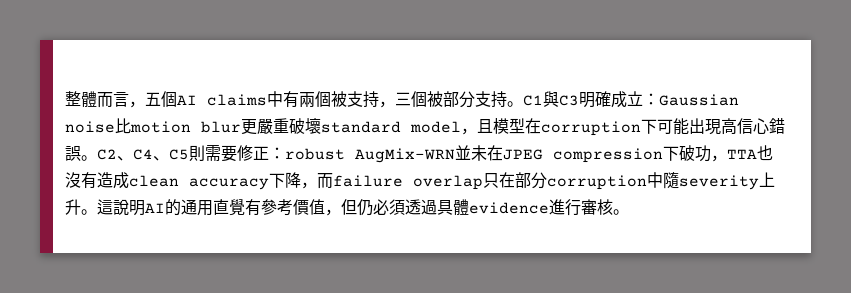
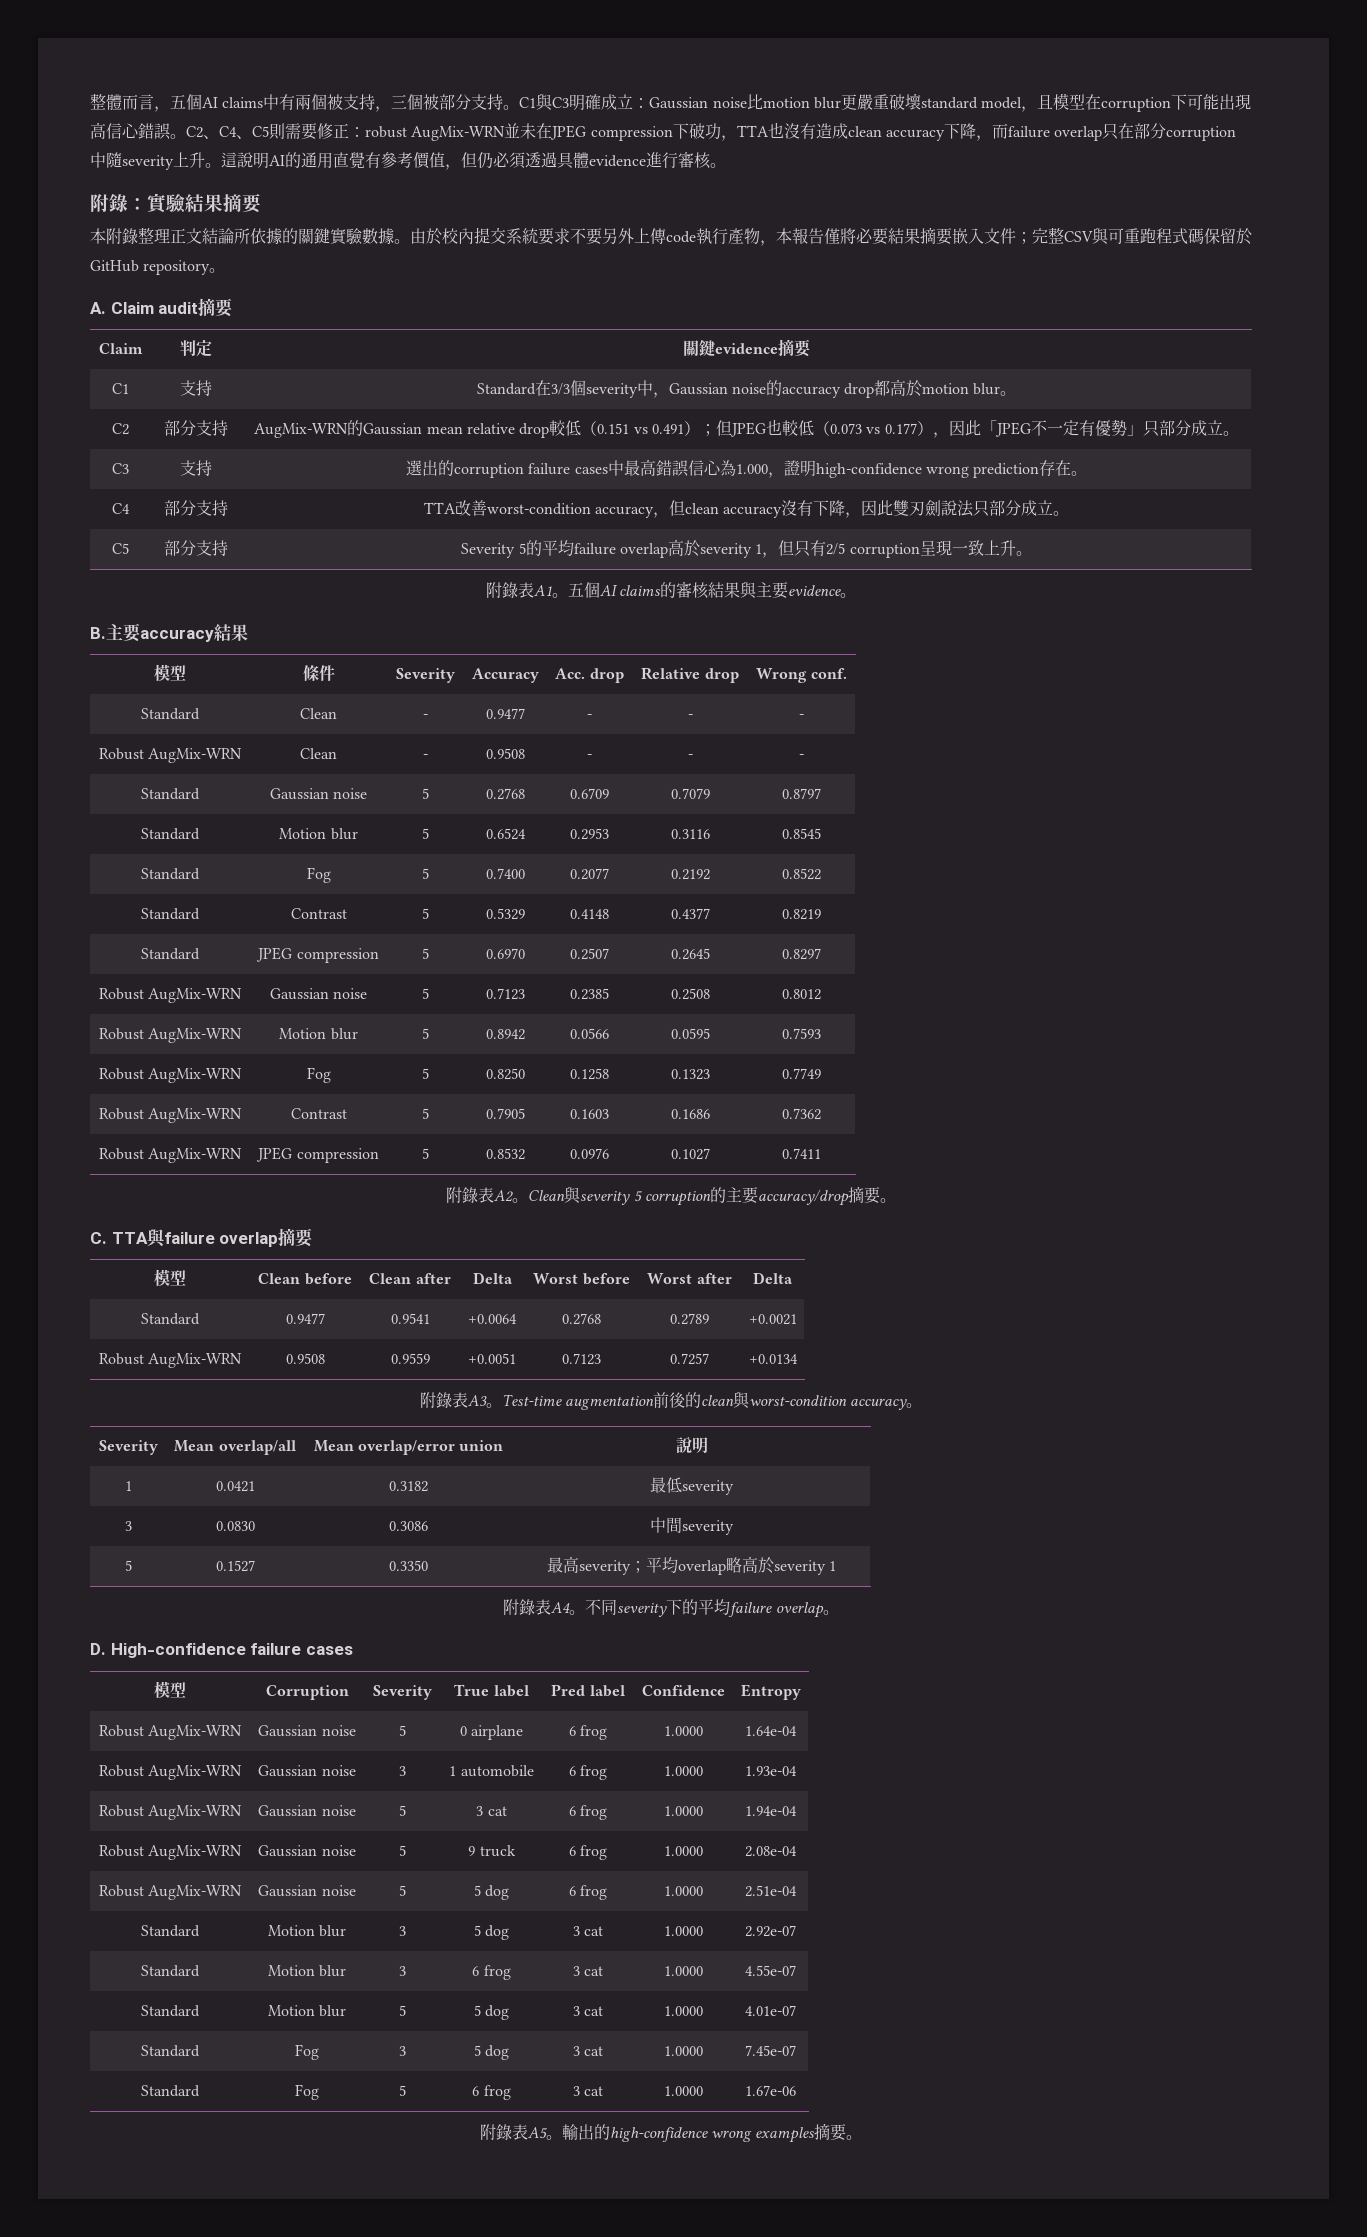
(629, 212) none -> [90,193,261,214] [90,227,1252,246] [90,260,226,275] [90,298,234,317] [98,343,143,354] [179,340,212,357] [683,339,811,357] [111,383,129,394] [179,380,212,396] [476,379,1017,398] [111,423,129,435] [163,420,228,436] [254,419,1239,438] [111,463,129,474] [179,460,212,476] [405,459,1088,478] [111,503,130,514] [163,500,228,516] [423,500,1070,518] [111,543,129,554] [163,540,228,556] [461,539,1032,558] [485,581,857,599] [90,623,248,642] [154,664,186,681] [302,664,335,681] [396,668,455,683] [471,668,539,683] [555,668,624,683] [641,667,739,683] [756,668,847,683] [141,708,200,720] [300,708,337,719] [423,714,428,719] [485,708,525,719] [587,714,592,719] [687,714,693,719] [799,714,804,719] [98,748,243,763] [300,748,337,759] [423,754,428,759] [485,748,525,759] [587,754,592,759] [687,754,693,759] [799,754,804,759] [141,788,200,800] [269,788,368,800] [422,788,429,799] [485,788,525,800] [570,788,609,799] [670,788,710,799] [782,788,821,799] [141,828,200,840] [279,828,358,840] [422,828,429,839] [485,828,526,840] [570,828,609,840] [670,829,710,839] [782,828,821,839] [141,868,200,880] [306,867,331,883] [422,868,429,879] [485,868,525,879] [570,868,609,880] [670,869,710,880] [782,868,821,880] [141,908,200,920] [290,908,347,919] [422,908,429,919] [485,908,525,920] [570,909,609,919] [670,908,710,919] [782,909,821,920] [141,948,200,960] [256,947,379,963] [422,948,429,959] [485,948,525,959] [570,948,609,960] [670,948,710,960] [782,948,821,960] [98,988,243,1003] [269,988,368,1000] [422,988,429,999] [485,988,525,1000] [570,988,609,1000] [670,988,710,1000] [782,989,821,1000] [98,1028,243,1043] [279,1028,358,1040] [422,1028,429,1039] [485,1029,525,1040] [570,1028,609,1039] [670,1028,710,1039] [782,1028,821,1039] [98,1068,243,1083] [306,1067,331,1083] [422,1068,429,1079] [485,1068,525,1080] [570,1068,609,1080] [670,1069,710,1080] [782,1068,821,1079] [98,1108,243,1123] [290,1108,347,1119] [422,1108,429,1119] [485,1108,525,1119] [570,1109,609,1119] [670,1109,710,1119] [782,1108,821,1120] [98,1148,243,1163] [256,1147,379,1163] [422,1148,429,1159] [485,1148,525,1160] [570,1148,609,1159] [670,1148,710,1160] [782,1148,821,1159] [446,1186,896,1206] [90,1228,314,1248] [154,1269,186,1286] [258,1273,352,1285] [369,1273,451,1284] [472,1272,513,1284] [533,1273,630,1285] [647,1273,732,1284] [753,1272,793,1284] [141,1313,200,1325] [285,1313,325,1324] [390,1313,430,1324] [468,1314,517,1324] [562,1313,601,1325] [670,1313,709,1325] [748,1314,797,1325] [98,1353,243,1368] [285,1353,325,1364] [390,1353,430,1364] [468,1353,516,1364] [562,1353,601,1365] [670,1353,709,1365] [748,1354,798,1364] [419,1392,923,1410] [98,1440,158,1455] [174,1440,296,1455] [313,1440,504,1455] [675,1436,708,1453] [124,1481,132,1491] [215,1481,255,1492] [389,1481,428,1492] [650,1477,734,1495] [124,1521,132,1531] [215,1521,255,1531] [389,1521,428,1531] [650,1517,734,1535] [124,1560,132,1571] [215,1560,255,1572] [389,1560,428,1571] [546,1556,837,1575] [503,1599,839,1618] [90,1643,353,1658] [154,1681,186,1698] [265,1685,349,1700] [373,1685,432,1700] [454,1684,529,1697] [551,1684,625,1697] [641,1685,725,1696] [740,1684,801,1700] [98,1725,243,1740] [258,1725,356,1737] [399,1725,406,1736] [459,1725,524,1740] [568,1725,608,1740] [663,1726,703,1736] [745,1726,797,1736] [98,1765,243,1780] [258,1765,356,1777] [399,1766,406,1776] [449,1765,534,1777] [568,1765,608,1780] [663,1766,703,1776] [745,1766,797,1776] [98,1805,243,1820] [258,1805,356,1817] [399,1805,406,1816] [476,1806,507,1816] [568,1805,608,1820] [663,1806,703,1816] [745,1806,797,1816] [98,1845,243,1860] [258,1845,356,1857] [399,1845,406,1856] [468,1845,516,1857] [568,1845,608,1860] [663,1846,703,1856] [745,1846,797,1857] [98,1885,243,1900] [258,1885,356,1897] [399,1885,406,1896] [473,1885,510,1900] [568,1885,608,1900] [663,1886,703,1896] [745,1885,797,1897] [141,1925,200,1937] [267,1925,347,1937] [399,1926,406,1936] [473,1925,510,1940] [572,1926,604,1936] [663,1926,703,1936] [745,1925,796,1937] [141,1965,200,1977] [267,1965,347,1977] [399,1966,406,1976] [472,1965,511,1980] [572,1966,604,1976] [663,1966,703,1976] [745,1965,796,1976] [141,2005,200,2017] [267,2005,347,2017] [399,2005,406,2016] [473,2005,510,2020] [572,2006,604,2016] [663,2006,703,2016] [745,2005,796,2016] [141,2045,200,2057] [295,2044,319,2060] [399,2046,406,2056] [473,2045,510,2060] [572,2046,604,2056] [663,2046,703,2056] [745,2045,796,2056] [141,2085,200,2097] [295,2084,319,2100] [399,2085,406,2096] [472,2085,511,2100] [572,2086,604,2096] [663,2086,703,2096] [745,2085,796,2096] [479,2123,863,2143] // 附錄：實驗結果摘要 // 本附錄整理正文結論所依據的關鍵實驗數據。由於校內提交系統要求不要另外上傳code執行產物，本報告僅將必要結果摘要嵌入文件；完整CSV與可重跑程式碼保留於GitHub repository。 // A. Claim audit摘要 // Claim | 判定 | 關鍵evidence摘要 // C1 | 支持 | Standard在3/3個severity中，Gaussian noise的accuracy drop都高於motion blur。 // C2 | 部分支持 | AugMix-WRN的Gaussian mean relative drop較低（0.151 vs 0.491）；但JPEG也較低（0.073 vs 0.177），因此「JPEG不一定有優勢」只部分成立。 // C3 | 支持 | 選出的corruption failure cases中最高錯誤信心為1.000，證明high-confidence wrong prediction存在。 // C4 | 部分支持 | TTA改善worst-condition accuracy，但clean accuracy沒有下降，因此雙刃劍說法只部分成立。 // C5 | 部分支持 | Severity 5的平均failure overlap高於severity 1，但只有2/5 corruption呈現一致上升。 // 附錄表A1。五個AI claims的審核結果與主要evidence。 // B.主要accuracy結果 // 模型 | 條件 | Severity | Accuracy | Acc. drop | Relative drop | Wrong conf. // Standard | Clean | - | 0.9477 | - | - | - // Robust AugMix-WRN | Clean | - | 0.9508 | - | - | - // Standard | Gaussian noise | 5 | 0.2768 | 0.6709 | 0.7079 | 0.8797 // Standard | Motion blur | 5 | 0.6524 | 0.2953 | 0.3116 | 0.8545 // Standard | Fog | 5 | 0.7400 | 0.2077 | 0.2192 | 0.8522 // Standard | Contrast | 5 | 0.5329 | 0.4148 | 0.4377 | 0.8219 // Standard | JPEG compression | 5 | 0.6970 | 0.2507 | 0.2645 | 0.8297 // Robust AugMix-WRN | Gaussian noise | 5 | 0.7123 | 0.2385 | 0.2508 | 0.8012 // Robust AugMix-WRN | Motion blur | 5 | 0.8942 | 0.0566 | 0.0595 | 0.7593 // Robust AugMix-WRN | Fog | 5 | 0.8250 | 0.1258 | 0.1323 | 0.7749 // Robust AugMix-WRN | Contrast | 5 | 0.7905 | 0.1603 | 0.1686 | 0.7362 // Robust AugMix-WRN | JPEG compression | 5 | 0.8532 | 0.0976 | 0.1027 | 0.7411 // 附錄表A2。Clean與severity 5 corruption的主要accuracy/drop摘要。 // C. TTA與failure overlap摘要 // 模型 | Clean before | Clean after | Delta | Worst before | Worst after | Delta // Standard | 0.9477 | 0.9541 | +0.0064 | 0.2768 | 0.2789 | +0.0021 // Robust AugMix-WRN | 0.9508 | 0.9559 | +0.0051 | 0.7123 | 0.7257 | +0.0134 // 附錄表A3。Test-time augmentation前後的clean與worst-condition accuracy。 // Severity | Mean overlap/all | Mean overlap/error union | 說明 // 1 | 0.0421 | 0.3182 | 最低severity // 3 | 0.0830 | 0.3086 | 中間severity // 5 | 0.1527 | 0.3350 | 最高severity；平均overlap略高於severity 1 // 附錄表A4。不同severity下的平均failure overlap。 // D. High-confidence failure cases // 模型 | Corruption | Severity | True label | Pred label | Confidence | Entropy // Robust AugMix-WRN | Gaussian noise | 5 | 0 airplane | 6 frog | 1.0000 | 1.64e-04 // Robust AugMix-WRN | Gaussian noise | 3 | 1 automobile | 6 frog | 1.0000 | 1.93e-04 // Robust AugMix-WRN | Gaussian noise | 5 | 3 cat | 6 frog | 1.0000 | 1.94e-04 // Robust AugMix-WRN | Gaussian noise | 5 | 9 truck | 6 frog | 1.0000 | 2.08e-04 // Robust AugMix-WRN | Gaussian noise | 5 | 5 dog | 6 frog | 1.0000 | 2.51e-04 // Standard | Motion blur | 3 | 5 dog | 3 cat | 1.0000 | 2.92e-07 // Standard | Motion blur | 3 | 6 frog | 3 cat | 1.0000 | 4.55e-07 // Standard | Motion blur | 5 | 5 dog | 3 cat | 1.0000 | 4.01e-07 // Standard | Fog | 3 | 5 dog | 3 cat | 1.0000 | 7.45e-07 // Standard | Fog | 5 | 6 frog | 3 cat | 1.0000 | 1.67e-06 // 附錄表A5。輸出的high-confidence wrong examples摘要。

